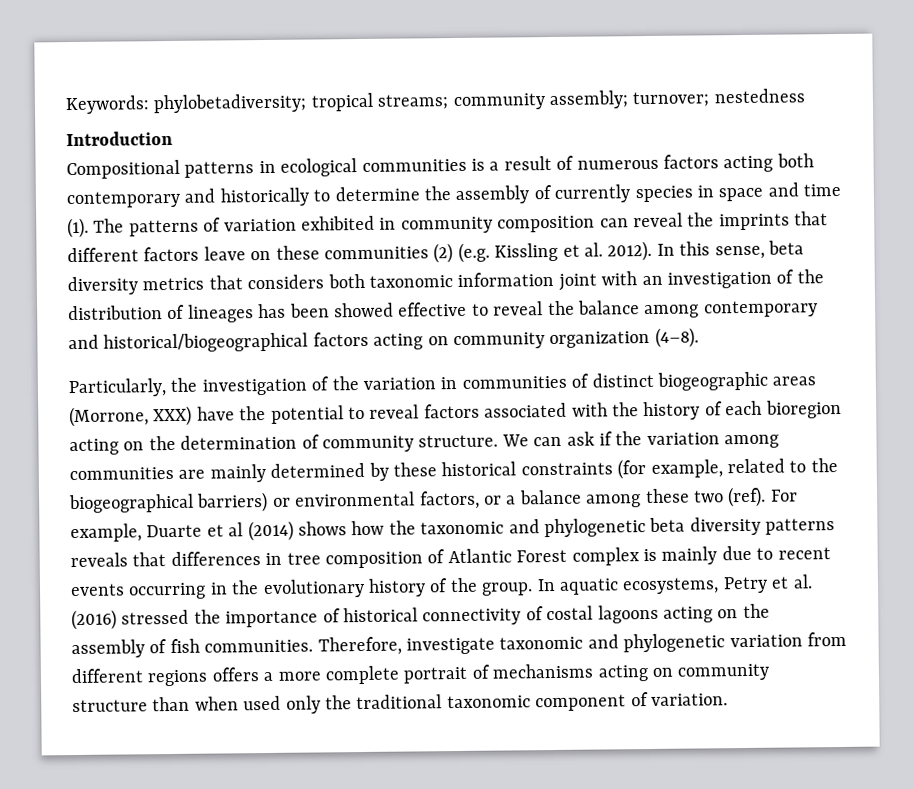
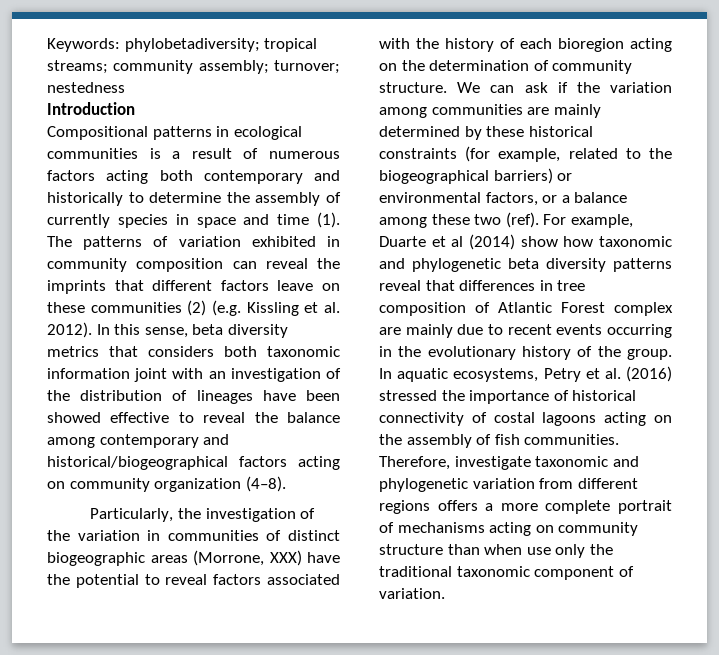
[258,303,287,319] has -> [262,390,296,401] have
[298,520,416,536] shows how the -> [520,236,594,247] show how
[70,552,128,568] reveals -> [379,280,421,291] reveal
[642,548,657,562] is -> [379,327,401,335] are
[243,695,282,711] used -> [526,547,551,555] use

